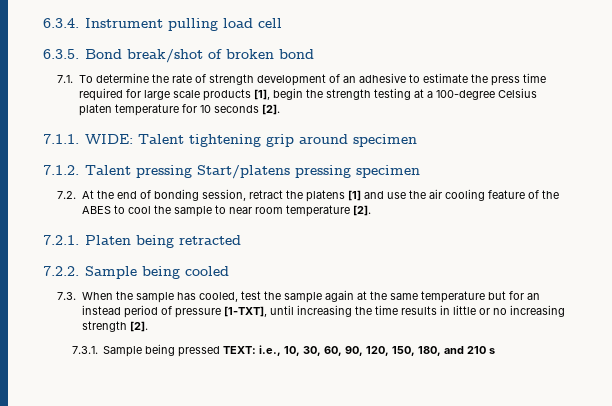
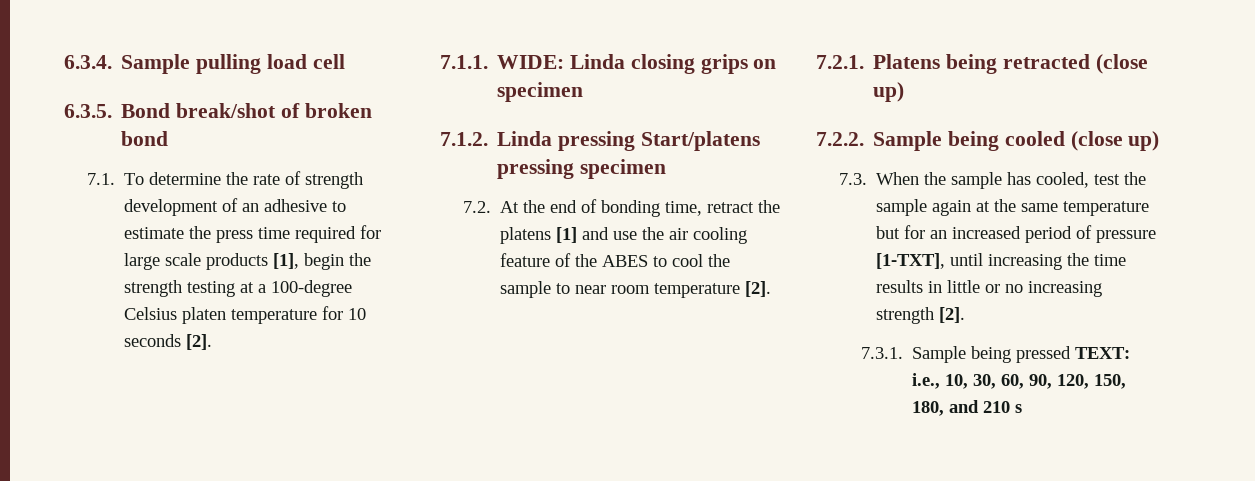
[84,18,163,28] Instrument -> [121,54,191,74] Sample
[137,134,348,147] Talent tightening grip around -> [570,54,777,74] Linda closing grips on
[84,165,131,175] Talent -> [497,131,553,146] Linda
[201,189,246,201] session, -> [664,201,702,216] time,
[84,235,131,245] Platen -> [873,54,941,69] Platens
(241, 240) none -> [1095,54,1148,74] [873,82,905,102] (close up)
(229, 271) none -> [1070,131,1160,151] (close up)
[81,305,121,315] instead -> [951,226,1021,239] increased

